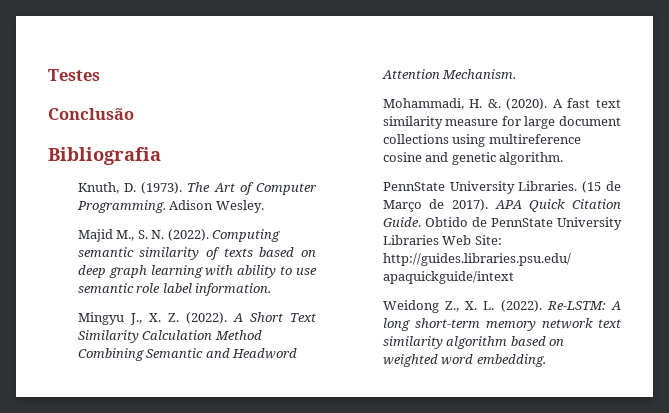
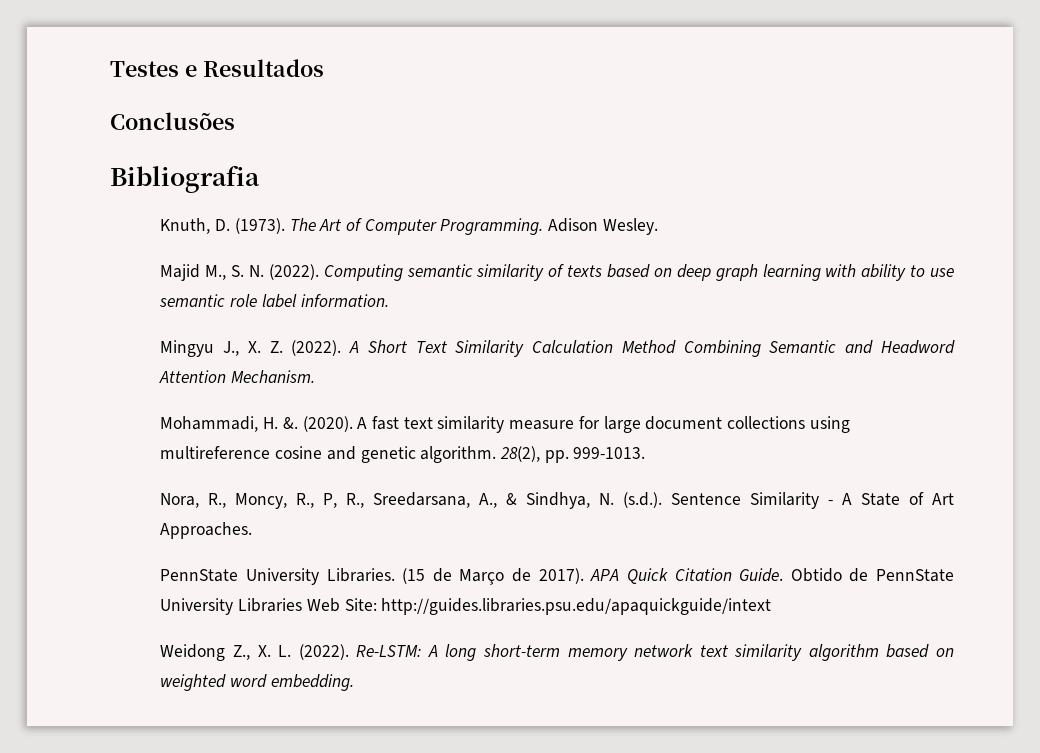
[48,108,134,120] // Conclusão -> [184,59,324,77] [110,112,235,130] e Resultados // Conclusões
(564, 158) none -> [500,446,646,463] [160,492,955,509] [160,522,253,539] 28(2), pp. 999-1013. // Nora, R., Moncy, R., P, R., Sreedarsana, A., & Sindhya, N. (s.d.). Sentence Similarity - A State of Art Approaches.

